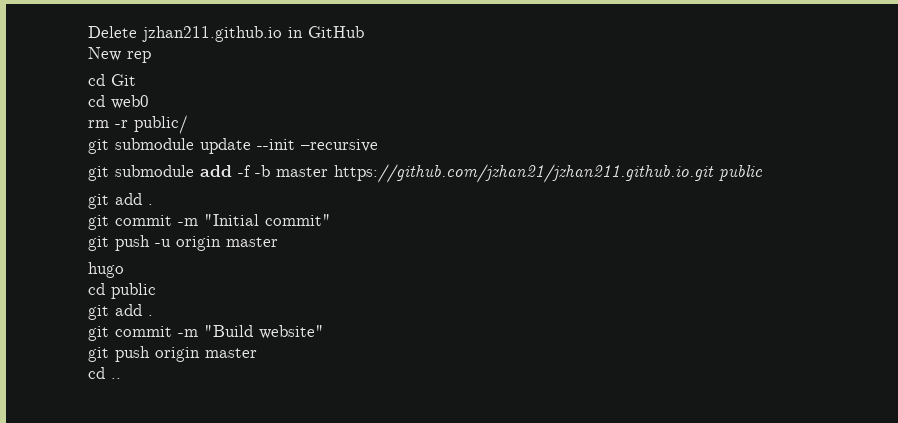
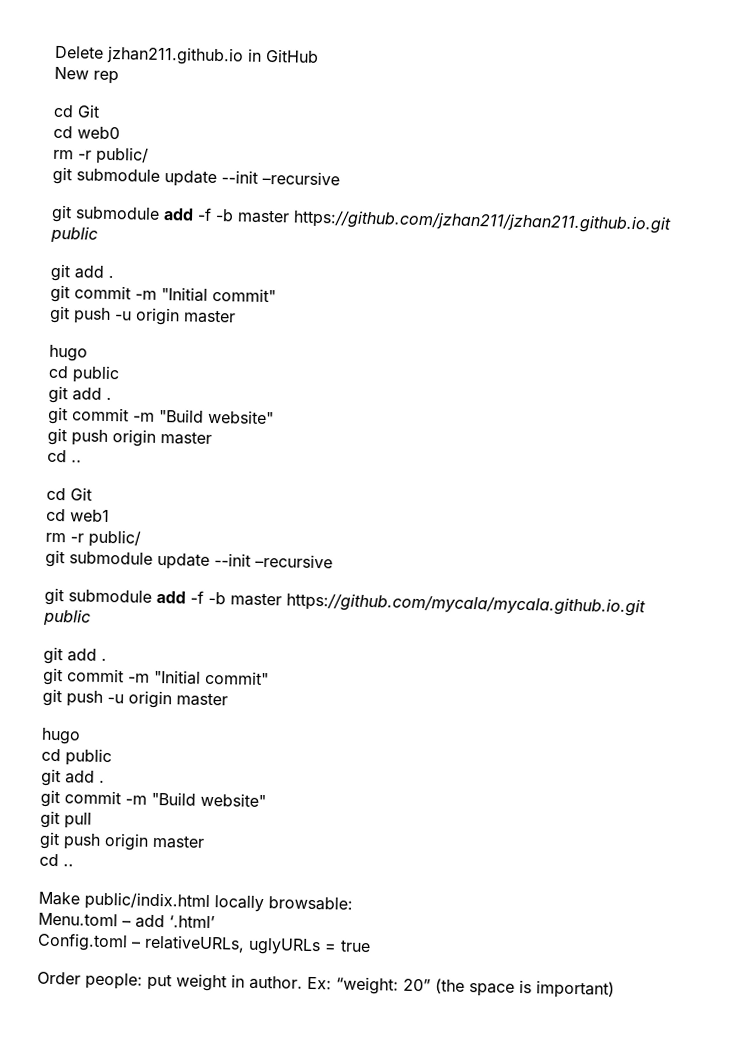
[334,164,714,183] https://github.com/jzhan21/jzhan211.github.io.git -> [293,209,672,234] https://github.com/jzhan211/jzhan211.github.io.git
(121, 378) none -> [46,487,92,501] [46,508,110,523] [45,529,141,548] [45,549,333,570] [44,587,646,617] [43,608,91,627] [43,646,107,665] [42,667,269,686] [42,688,228,709] [41,727,81,745] [41,748,112,767] [41,768,105,787] [40,789,266,808] [40,810,92,829] [39,831,205,851] [39,853,74,867] [38,891,353,913] [38,912,215,929] [37,932,371,956] [37,971,615,999] // cd Git // cd web1 // rm -r public/ // git submodule update --init –recursive // git submodule add -f -b master https://github.com/mycala/mycala.github.io.git public // git add . // git commit -m "Initial commit" // git push -u origin master // hugo // cd public // git add . // git commit -m "Build website" // git pull // git push origin master // cd .. // Make public/indix.html locally browsable: // Menu.toml – add ‘.html’ // Config.toml – relativeURLs, uglyURLs = true // Order people: put weight in author. Ex: “weight: 20” (the space is important)

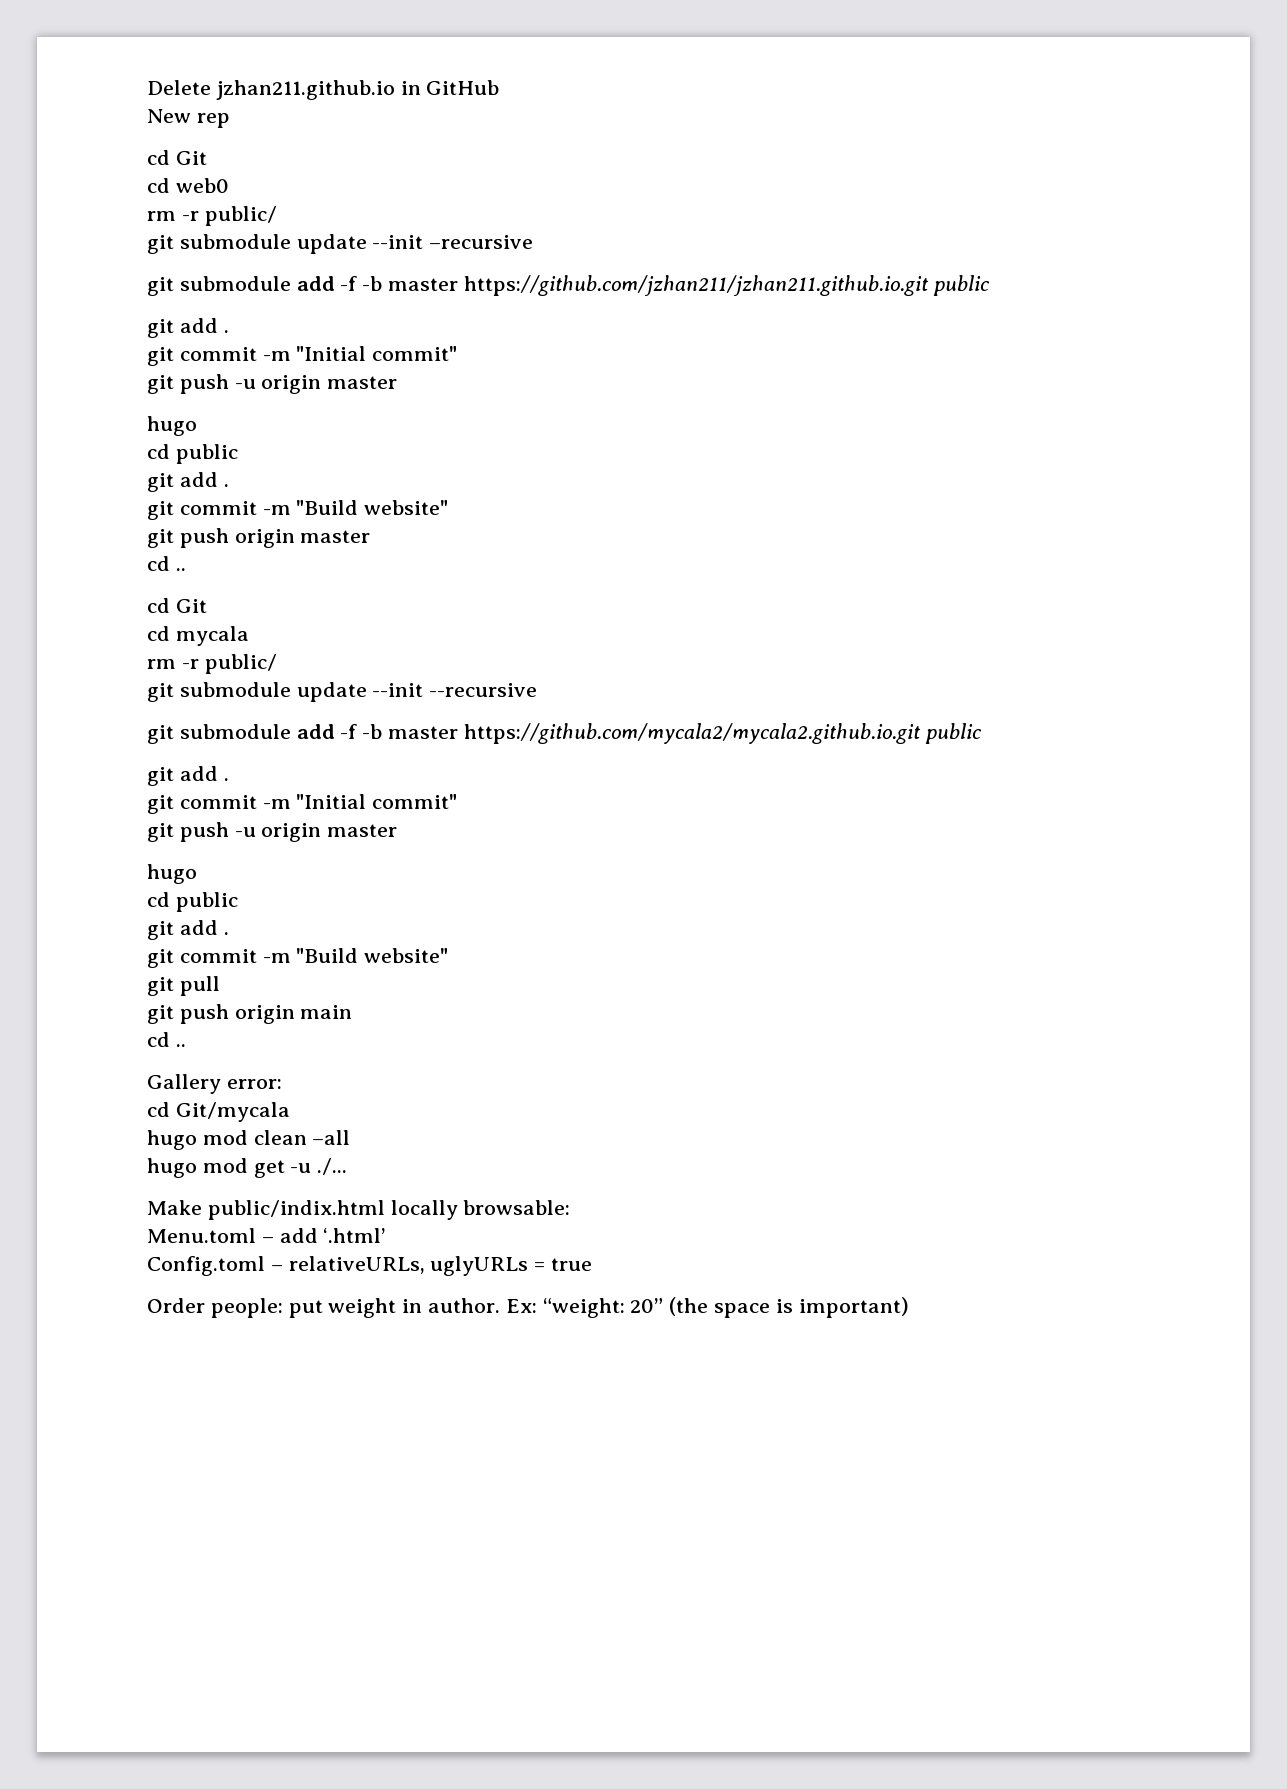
[70,509,110,523] [45,529,141,548] [45,549,333,570] [44,587,646,617] web1 // rm -r public/ // git submodule update --init –recursive // git submodule add -f -b master https://github.com/mycala/mycala.github.io.git -> [175,626,249,646] [147,654,277,674] [147,682,538,702] [147,723,921,744] mycala // rm -r public/ // git submodule update --init --recursive // git submodule add -f -b master https://github.com/mycala2/mycala2.github.io.git
[152,834,205,849] [39,853,74,867] master // cd .. -> [300,1005,353,1019] [147,1032,186,1047] [147,1074,282,1094] [147,1102,290,1122] [147,1130,351,1150] [147,1158,348,1178] main // cd .. // Gallery error: // cd Git/mycala // hugo mod clean –all // hugo mod get -u ./...

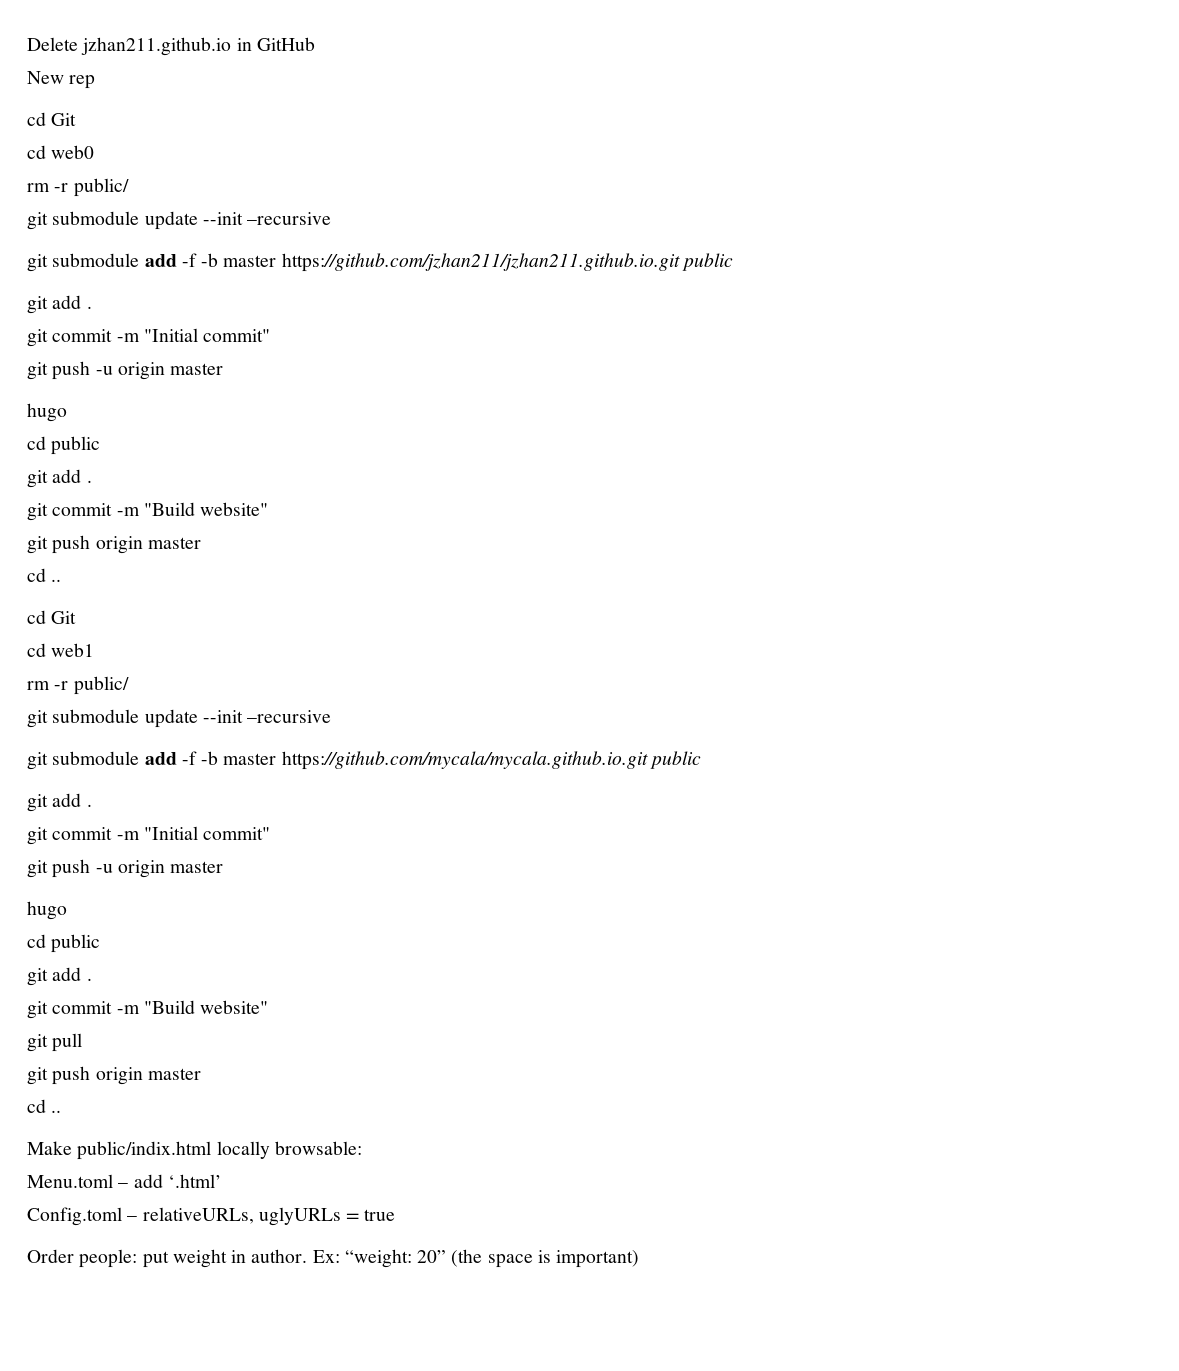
[175,626,249,646] [147,654,277,674] [147,682,538,702] [147,723,921,744] mycala // rm -r public/ // git submodule update --init --recursive // git submodule add -f -b master https://github.com/mycala2/mycala2.github.io.git -> [51,643,95,657] [27,676,129,695] [27,709,332,728] [27,751,648,770] web1 // rm -r public/ // git submodule update --init –recursive // git submodule add -f -b master https://github.com/mycala/mycala.github.io.git
[300,1005,353,1019] [147,1032,186,1047] [147,1074,282,1094] [147,1102,290,1122] [147,1130,351,1150] [147,1158,348,1178] main // cd .. // Gallery error: // cd Git/mycala // hugo mod clean –all // hugo mod get -u ./... -> [147,1068,201,1080] [27,1099,62,1113] master // cd ..

